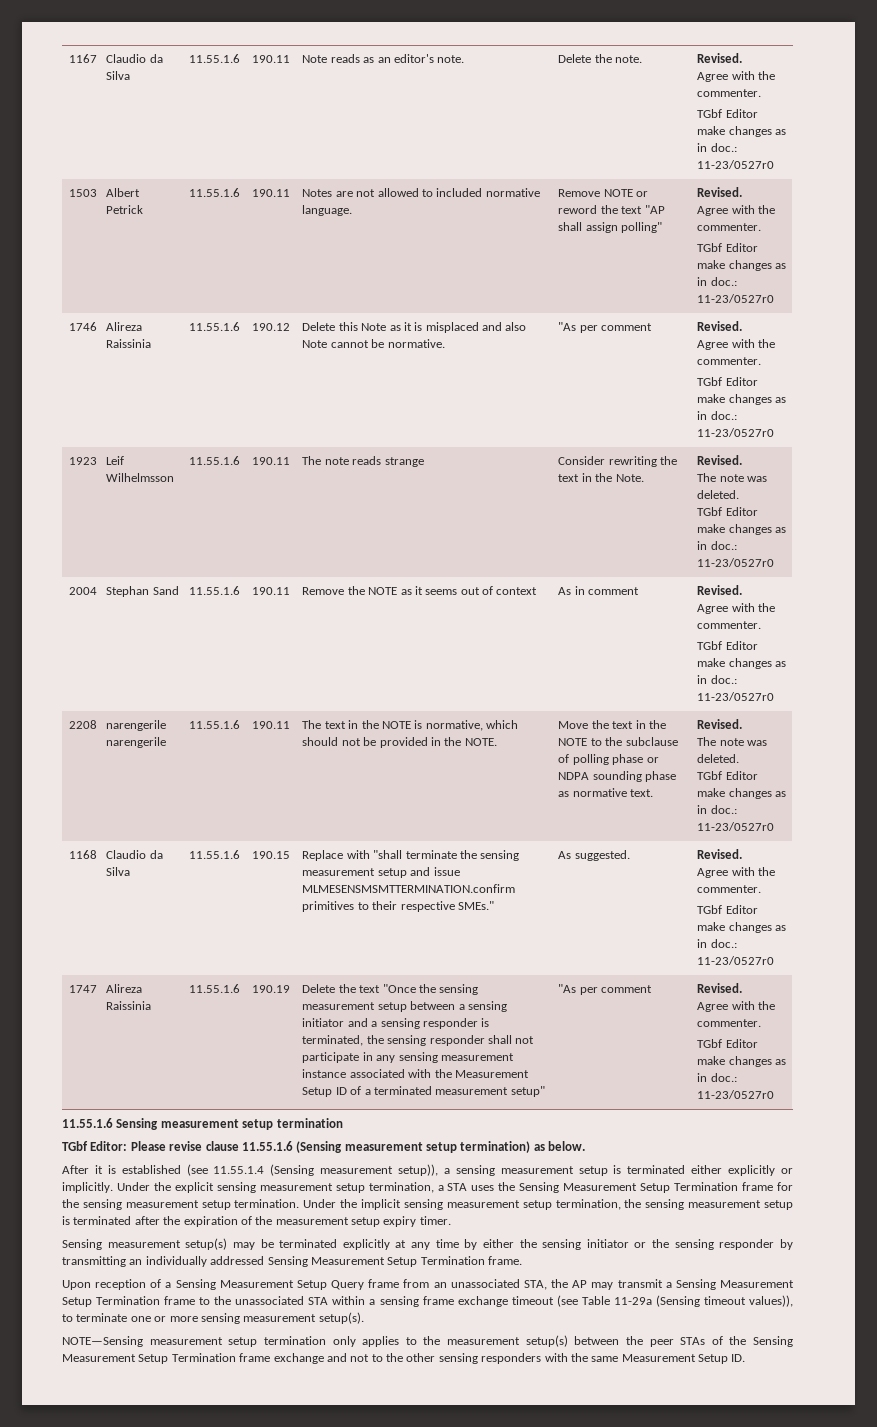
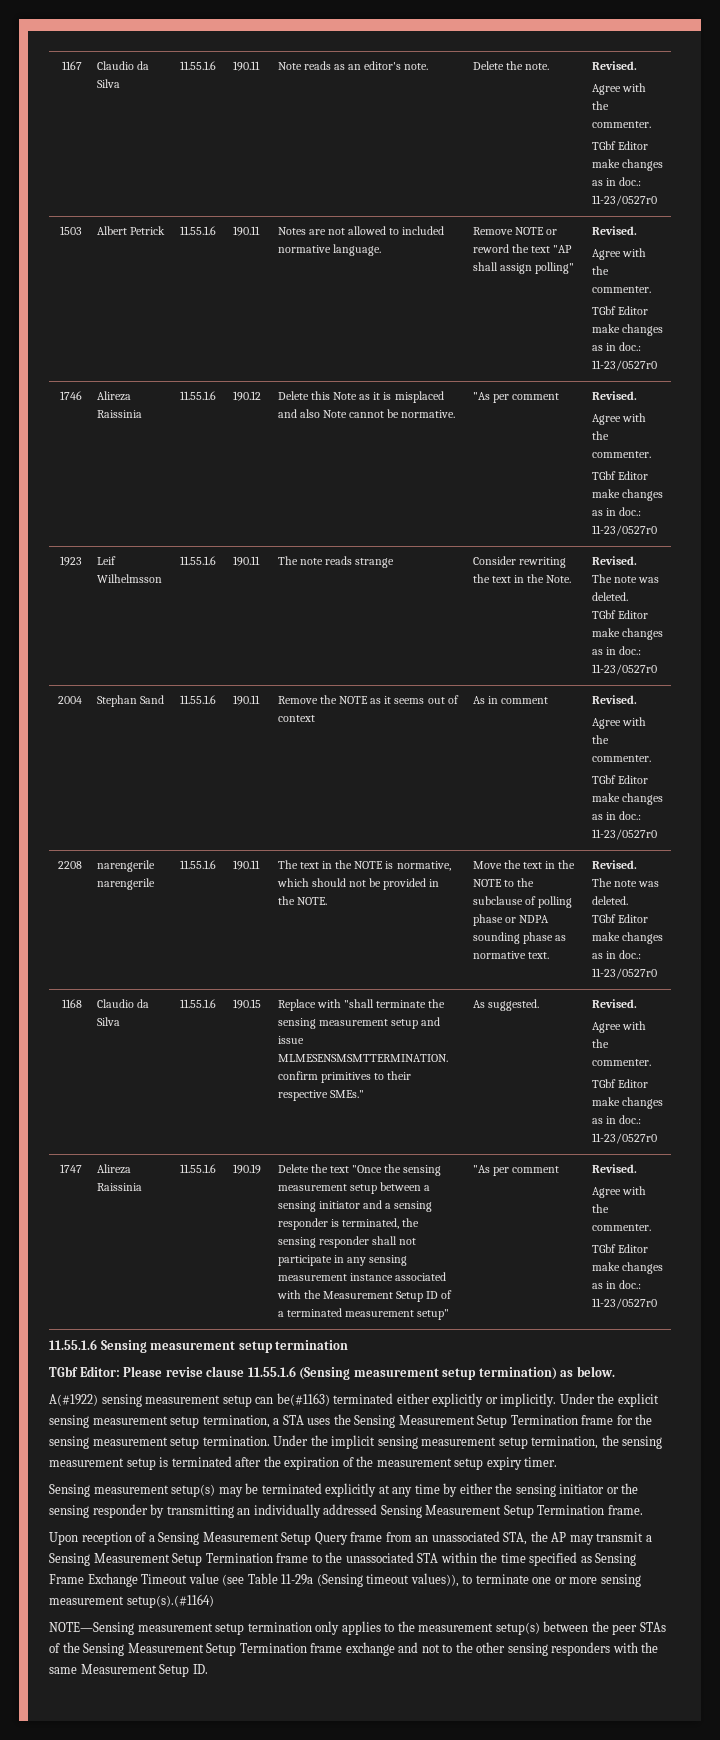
[62,1164,622,1176] After it is established (see 11.55.1.4 (Sensing measurement setup)), a sensing measurement setup is -> [49,1393,330,1407] A(#1922) sensing measurement setup can be(#1163)
[369,1296,554,1307] a sensing frame exchange timeout -> [480,1552,637,1566] [49,1573,219,1587] the time specified as Sensing Frame Exchange Timeout value
[318,1312,364,1324] setup(s). -> [126,1594,214,1608] setup(s).(#1164)

